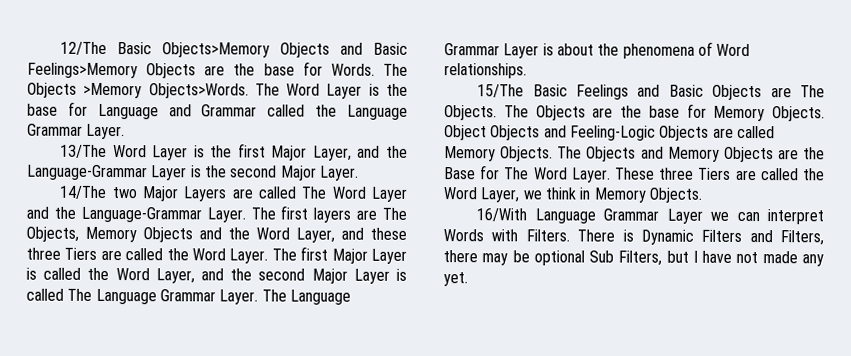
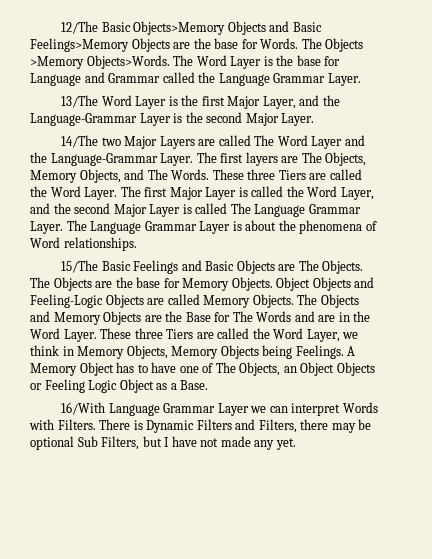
[143,227,407,243] Objects and the Word Layer, and these -> [79,169,244,183] Objects, and The Words. These
(530, 173) none -> [256,311,371,322] Words and are in the
[648,187,702,203] Objects. -> [126,345,356,359] [30,362,375,376] [30,379,209,393] Objects, Memory Objects being Feelings. A Memory Object has to have one of The Objects, an Object Objects or Feeling Logic Object as a Base.

